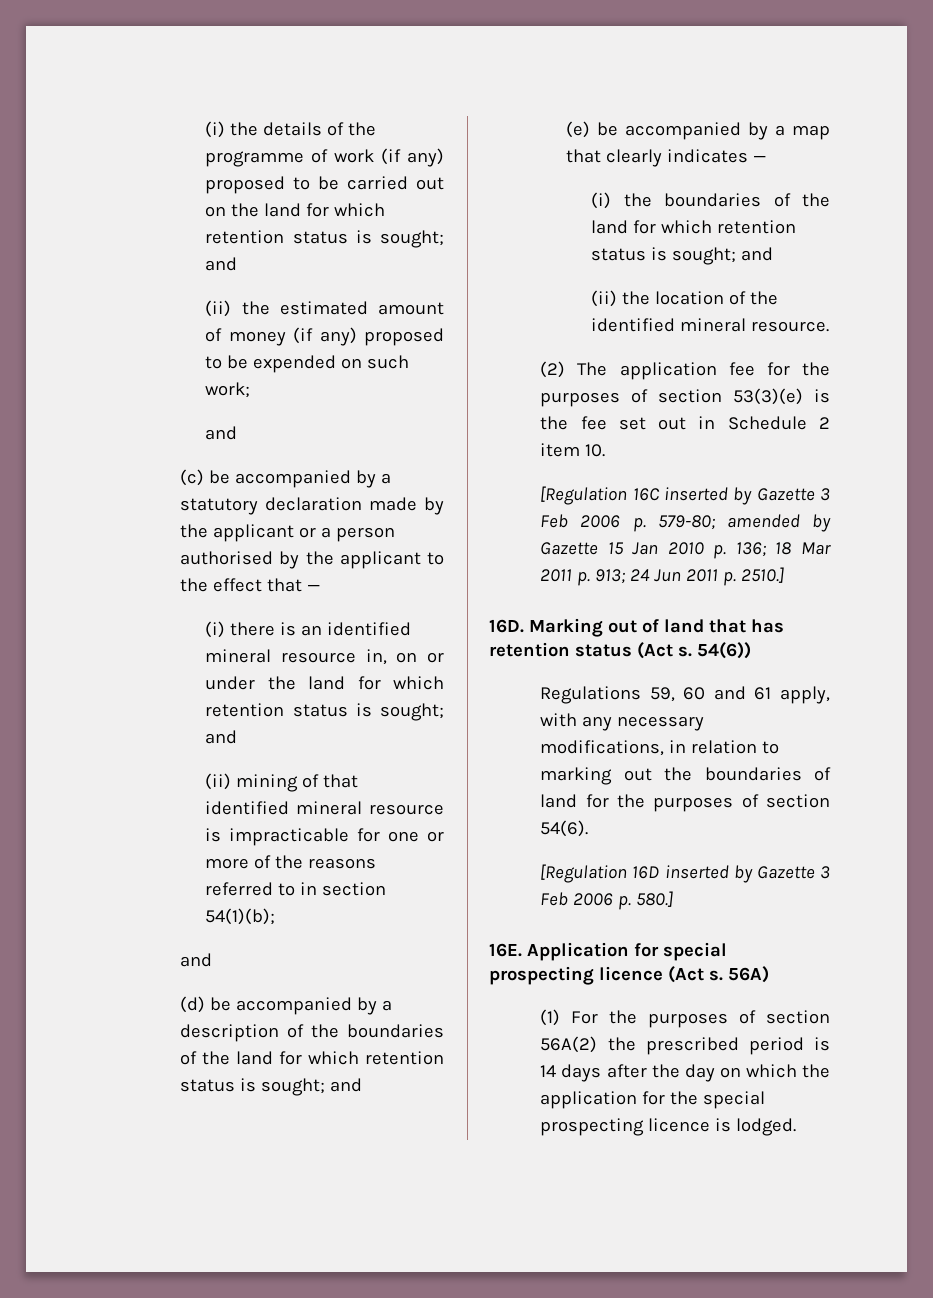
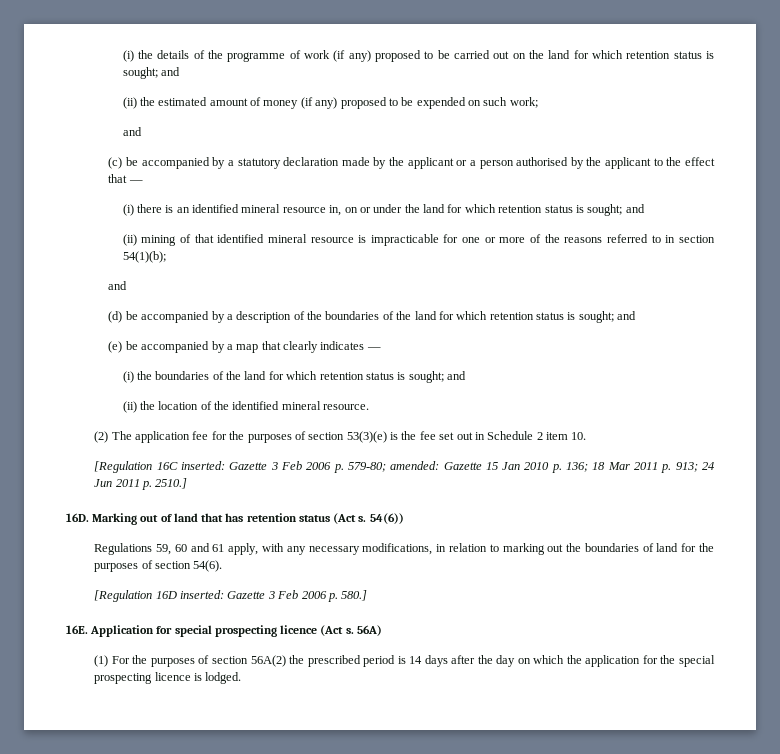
[663,487,753,505] inserted by -> [180,461,225,470] inserted:
[726,514,831,532] amended by -> [390,461,440,470] amended:
[664,865,753,883] inserted by -> [180,590,225,599] inserted:

